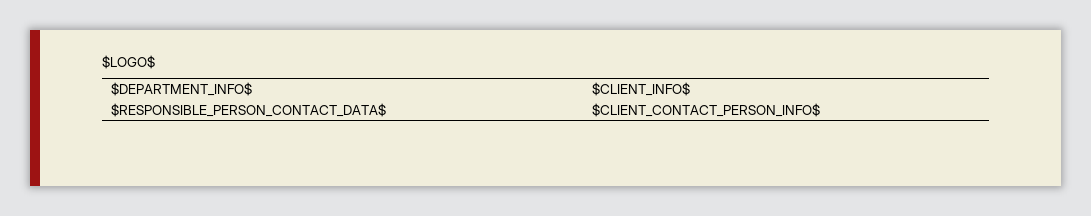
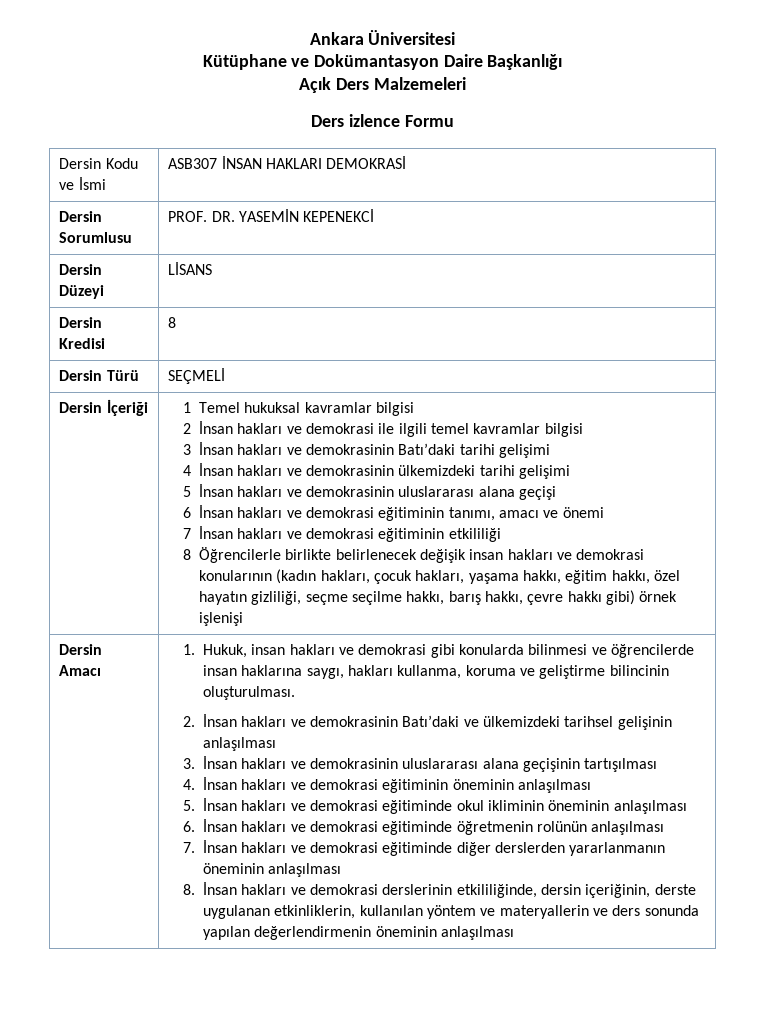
[102,55,155,69] [111,82,253,96] [111,103,387,117] [592,82,691,96] [592,103,821,117] $LOGO$ // $DEPARTMENT_INFO$ // $RESPONSIBLE_PERSON_CONTACT_DATA$ | $CLIENT_INFO$ // $CLIENT_CONTACT_PERSON_INFO$ -> [309,30,456,45] [202,54,563,70] [299,77,466,93] [311,114,454,127] [59,158,138,169] [59,177,106,190] [168,156,407,169] [59,211,103,222] [59,232,133,243] [168,209,375,222] [59,264,103,275] [59,285,105,299] [168,262,213,275] [59,317,103,328] [59,338,106,349] [168,317,177,328] [59,370,139,381] [168,368,226,384] [59,399,148,416] [182,402,414,416] [182,421,583,437] [182,442,550,458] [182,463,570,479] [182,484,556,500] [182,505,604,521] [182,526,501,542] [182,547,645,563] [198,569,680,584] [198,590,678,605] [198,612,243,626] [59,644,103,655] [59,665,102,676] [182,644,694,658] [202,665,669,679] [202,686,295,700] [182,714,672,730] [202,737,276,751] [182,756,658,772] [182,777,591,793] [182,798,687,814] [182,819,665,835] [182,840,666,856] [202,863,342,877] [182,882,696,898] [202,905,699,919] [202,926,514,940] Ankara Üniversitesi // Kütüphane ve Dokümantasyon Daire Başkanlığı // Açık Ders Malzemeleri // Ders izlence Formu // Dersin Kodu ve İsmi | ASB307 İNSAN HAKLARI DEMOKRASİ // Dersin Sorumlusu | PROF. DR. YASEMİN KEPENEKCİ // Dersin Düzeyi | LİSANS // Dersin Kredisi | 8 // Dersin Türü | SEÇMELİ // Dersin İçeriği | 1 Temel hukuksal kavramlar bilgisi // 2 İnsan hakları ve demokrasi ile ilgili temel kavramlar bilgisi // 3 İnsan hakları ve demokrasinin Batı’daki tarihi gelişimi // 4 İnsan hakları ve demokrasinin ülkemizdeki tarihi gelişimi // 5 İnsan hakları ve demokrasinin uluslararası alana geçişi // 6 İnsan hakları ve demokrasi eğitiminin tanımı, amacı ve önemi // 7 İnsan hakları ve demokrasi eğitiminin etkililiği // 8 Öğrencilerle birlikte belirlenecek değişik insan hakları ve demokrasi konularının (kadın hakları, çocuk hakları, yaşama hakkı, eğitim hakkı, özel hayatın gizliliği, seçme seçilme hakkı, barış hakkı, çevre hakkı gibi) örnek işlenişi // Dersin Amacı | 1. Hukuk, insan hakları ve demokrasi gibi konularda bilinmesi ve öğrencilerde insan haklarına saygı, hakları kullanma, koruma ve geliştirme bilincinin oluşturulması. // 2. İnsan hakları ve demokrasinin Batı’daki ve ülkemizdeki tarihsel gelişinin anlaşılması // 3. İnsan hakları ve demokrasinin uluslararası alana geçişinin tartışılması // 4. İnsan hakları ve demokrasi eğitiminin öneminin anlaşılması // 5. İnsan hakları ve demokrasi eğitiminde okul ikliminin öneminin anlaşılması // 6. İnsan hakları ve demokrasi eğitiminde öğretmenin rolünün anlaşılması // 7. İnsan hakları ve demokrasi eğitiminde diğer derslerden yararlanmanın öneminin anlaşılması // 8. İnsan hakları ve demokrasi derslerinin etkililiğinde, dersin içeriğinin, derste uygulanan etkinliklerin, kullanılan yöntem ve materyallerin ve ders sonunda yapılan değerlendirmenin öneminin anlaşılması

